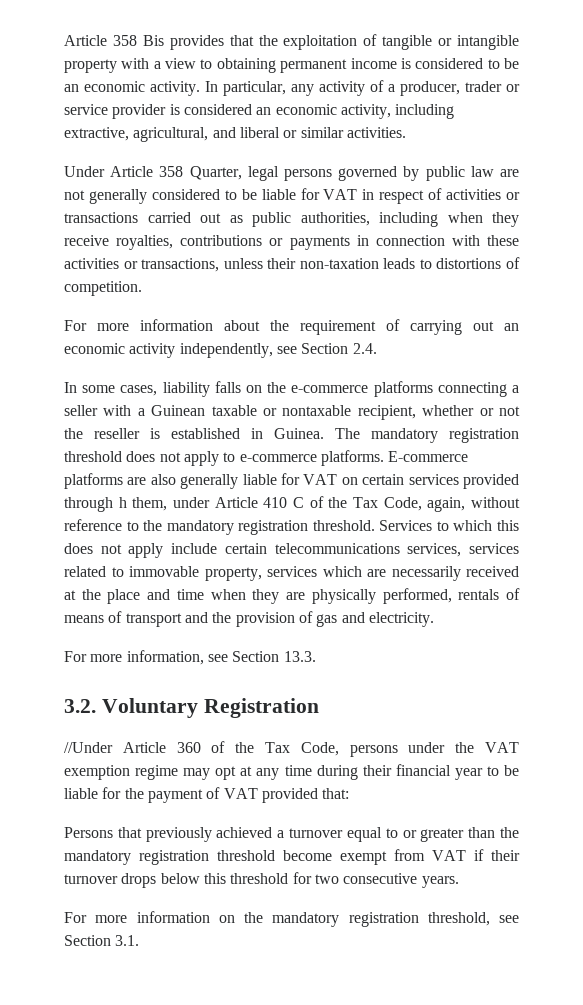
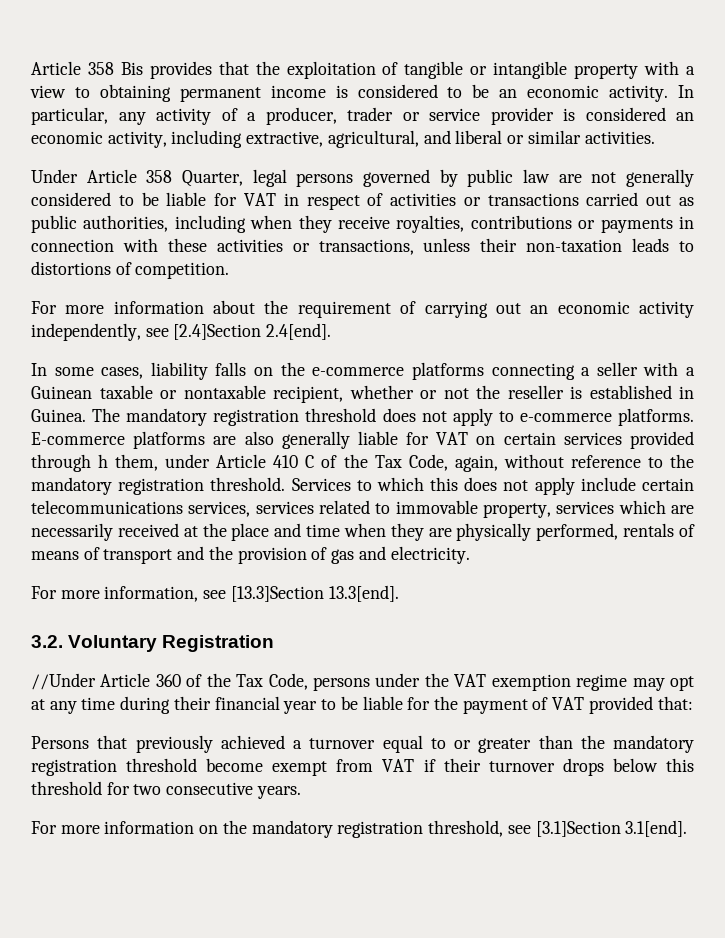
[301,343,377,354] Section 2.4. -> [173,323,332,340] [2.4]Section 2.4[end].
[232,651,316,662] Section 13.3. -> [230,585,399,602] [13.3]Section 13.3[end].
[64,935,140,946] Section 3.1. -> [535,820,688,837] [3.1]Section 3.1[end].

